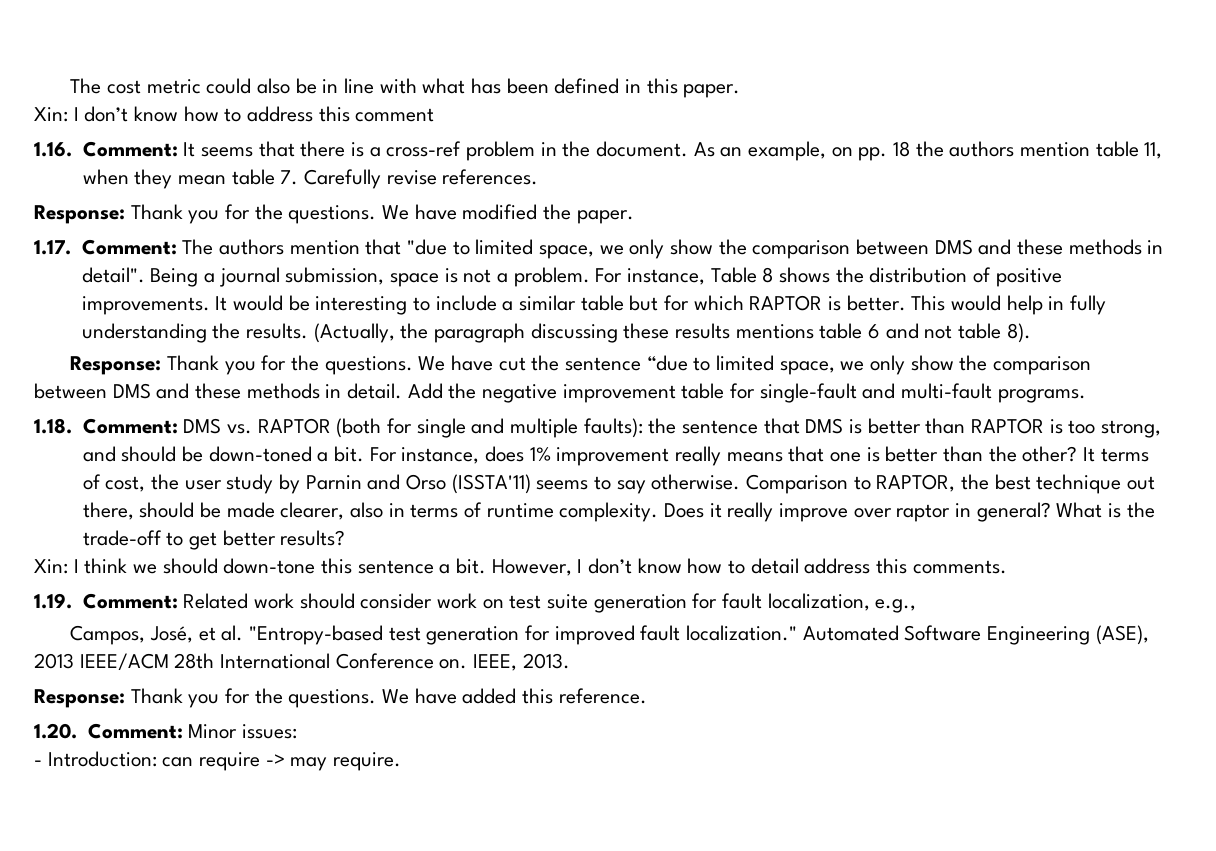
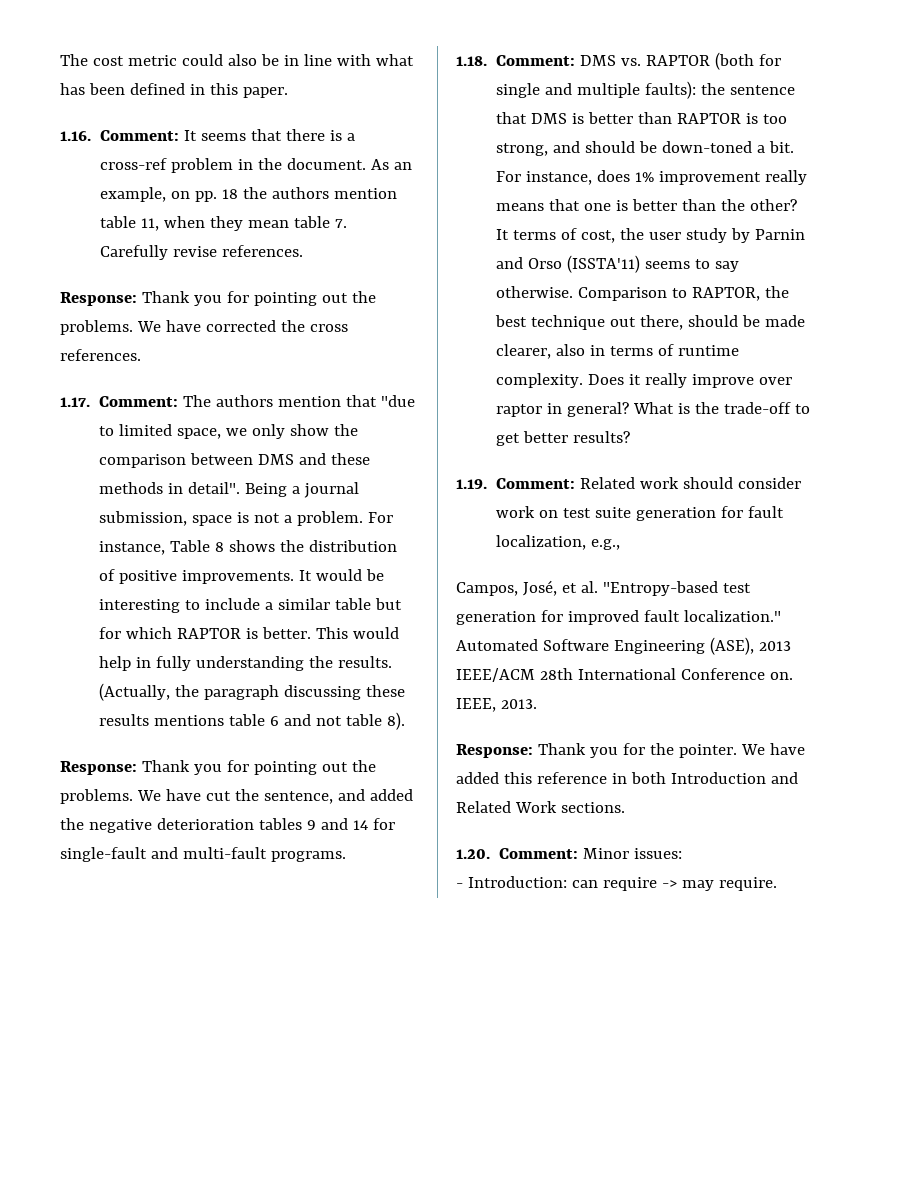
[34,106,435,122] // Xin: I don’t know how to address this comment -> (288, 92) none
[254,204,634,224] the questions. We have modified the paper. -> [253,291,376,306] [60,320,348,335] [60,349,141,361] pointing out the problems. We have corrected the cross references.
[290,355,1092,375] [34,383,725,403] the questions. We have cut the sentence “due to limited space, we only show the comparison between DMS and these methods in detail. Add the negative improvement table -> [253,760,376,775] [60,789,413,804] [60,818,368,833] pointing out the problems. We have cut the sentence, and added the negative deterioration tables 9 and 14
[34,558,1007,576] // Xin: I think we should down-tone this sentence a bit. However, I don’t know how to detail address this comments. -> (631, 437) none
[288,689,377,708] questions. -> [678,744,737,758] pointer.
[558,688,647,704] reference. -> [536,772,798,784] [456,801,625,813] reference in both Introduction and Related Work sections.

